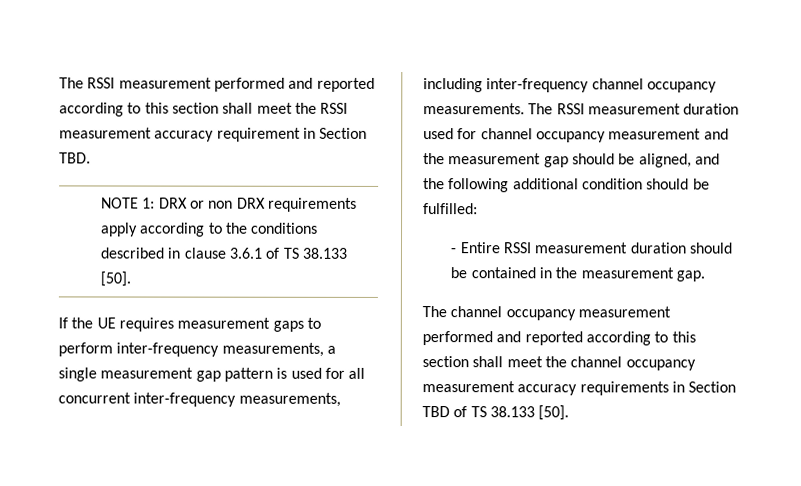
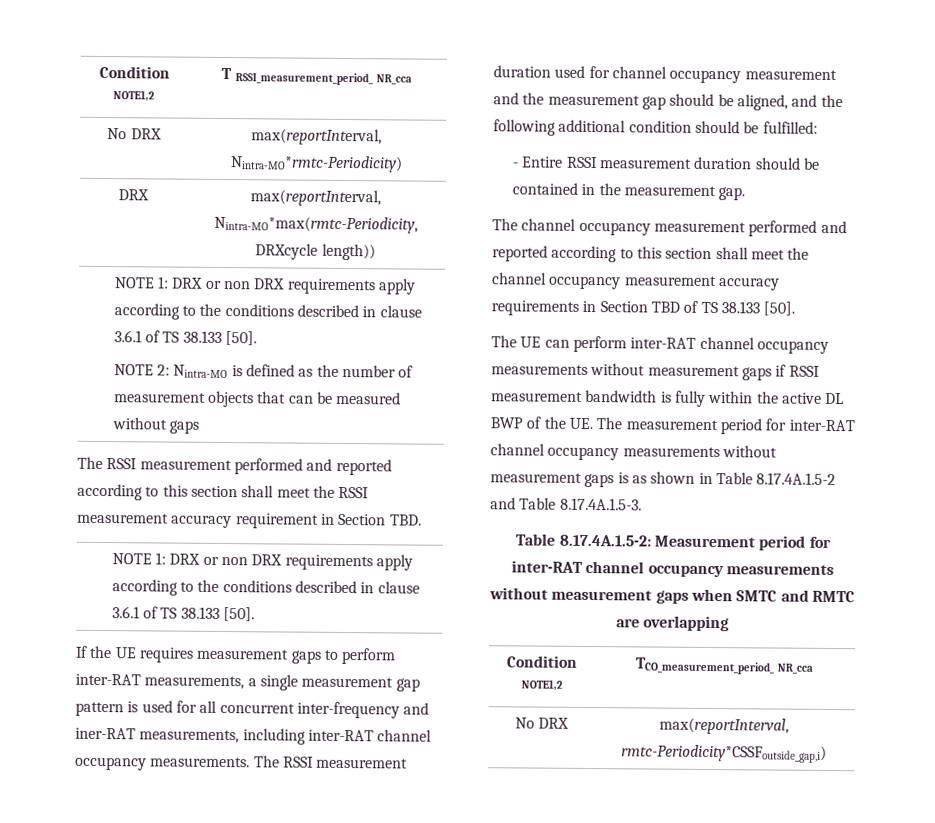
(59, 83) none -> [98,65,170,79] [113,90,155,102] [221,67,412,86] [107,128,162,140] [251,128,382,146] [229,155,403,173] [118,189,149,201] [250,189,381,207] [213,215,418,234] [255,243,376,261] [114,276,416,295] [113,303,422,320] [113,330,258,346] [113,364,414,379] [113,390,402,408] [111,417,200,434] Condition NOTE1,2 | T RSSI_measurement_period_ NR_cca // No DRX | max(reportInterval, Nintra-MO*rmtc-Periodicity) // DRX | max(reportInterval, Nintra-MO*max(rmtc-Periodicity, DRXcycle length)) // NOTE 1: DRX or non DRX requirements apply according to the conditions described in clause 3.6.1 of TS 38.133 [50]. // NOTE 2: Nintra-MO is defined as the number of measurement objects that can be measured without gaps //
[116,342,220,357] inter-frequency -> [75,673,141,686] inter-RAT
(237, 399) none -> [403,702,430,715] [75,727,136,740] and iner-RAT
[486,78,590,93] inter-frequency -> [307,729,374,742] inter-RAT
(570, 413) none -> [491,335,829,354] [491,363,820,381] [491,389,845,407] [490,416,855,435] [490,443,777,461] [490,471,837,488] [490,497,642,511] [515,533,831,551] [511,560,834,578] [489,587,855,604] [615,615,730,632] [506,655,577,668] [520,679,563,691] [634,657,814,675] [514,717,570,729] [659,717,789,735] [621,744,827,763] // The UE can perform inter-RAT channel occupancy measurements without measurement gaps if RSSI measurement bandwidth is fully within the active DL BWP of the UE. The measurement period for inter-RAT channel occupancy measurements without measurement gaps is as shown in Table 8.17.4A.1.5-2 and Table 8.17.4A.1.5-3. // Table 8.17.4A.1.5-2: Measurement period for inter-RAT channel occupancy measurements without measurement gaps when SMTC and RMTC are overlapping // Condition NOTE1,2 | TCO_measurement_period_ NR_cca // No DRX | max(reportInterval, rmtc-Periodicity*CSSFoutside_gap,i)

